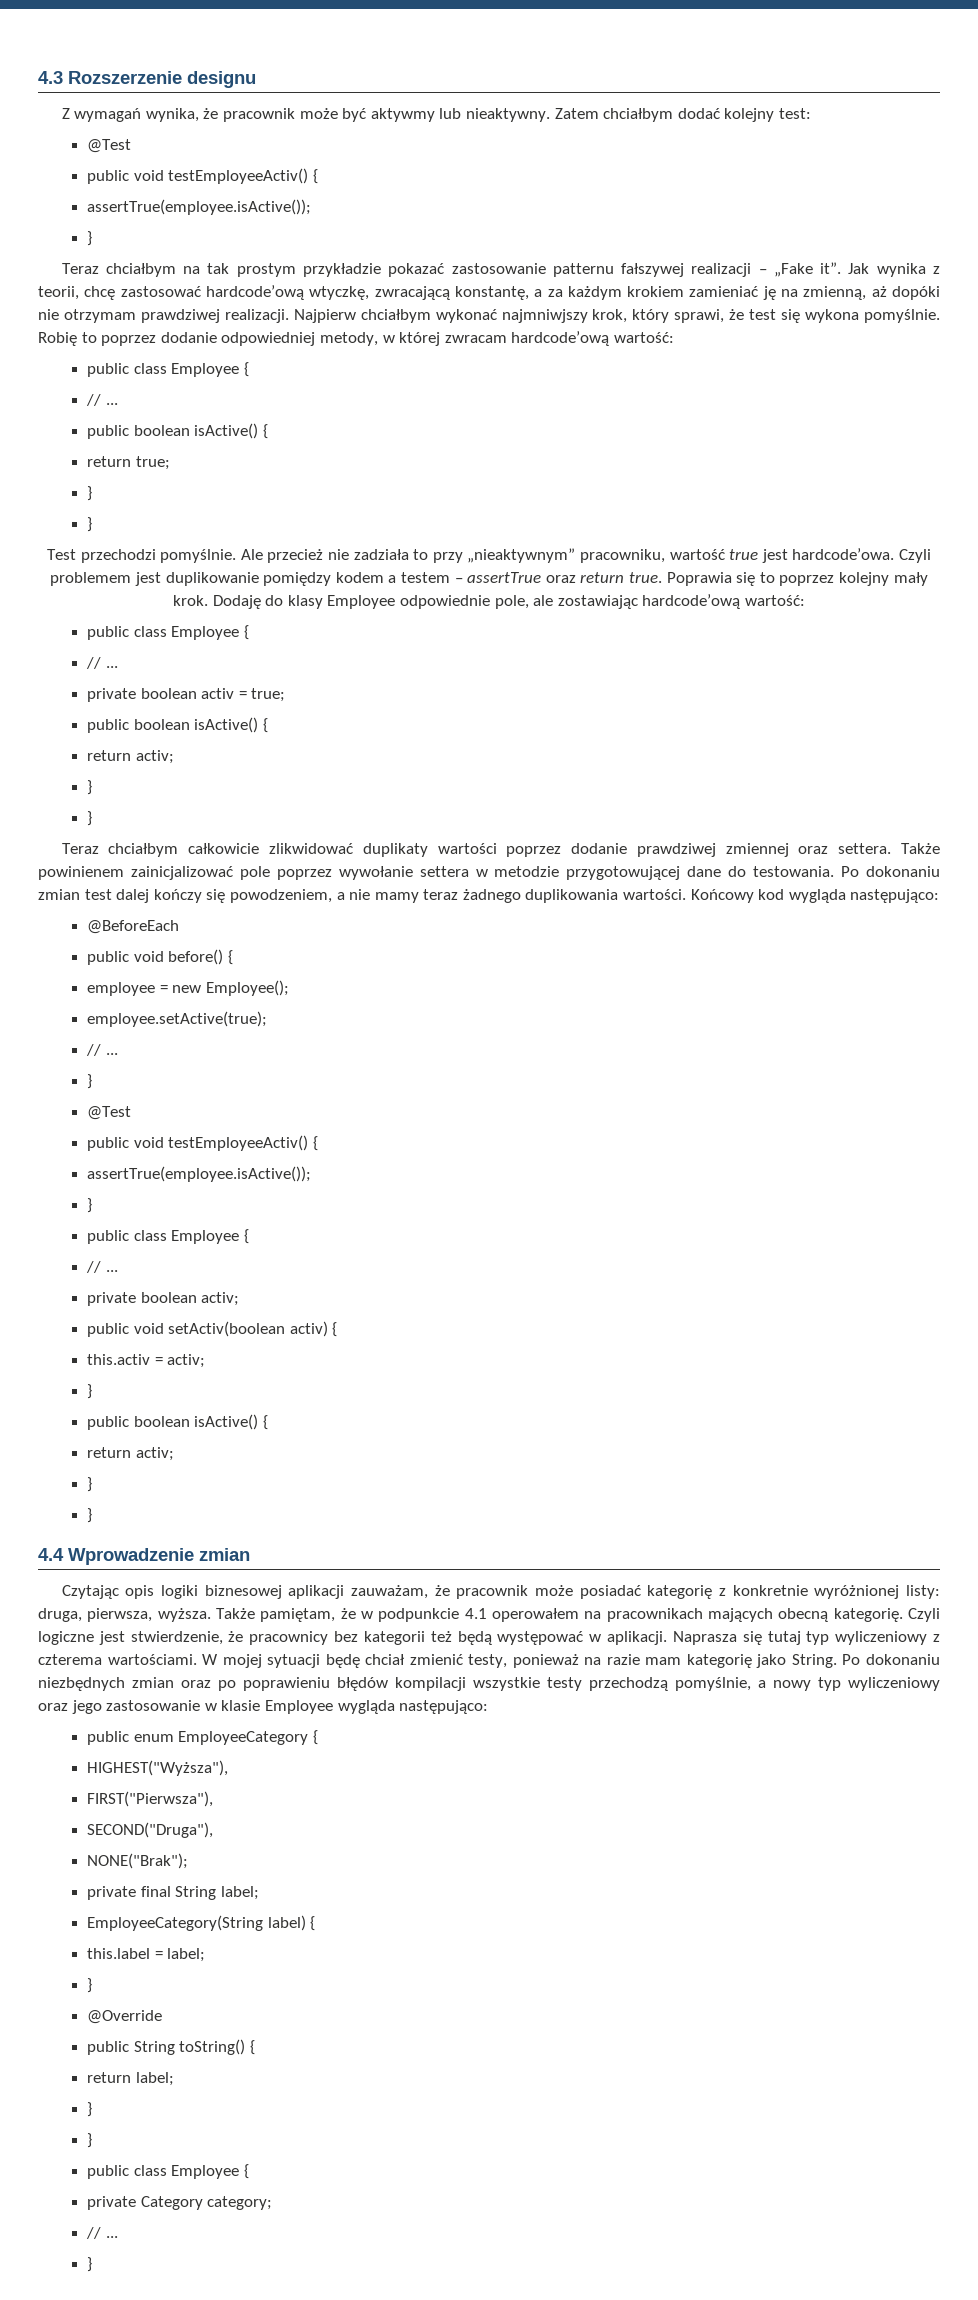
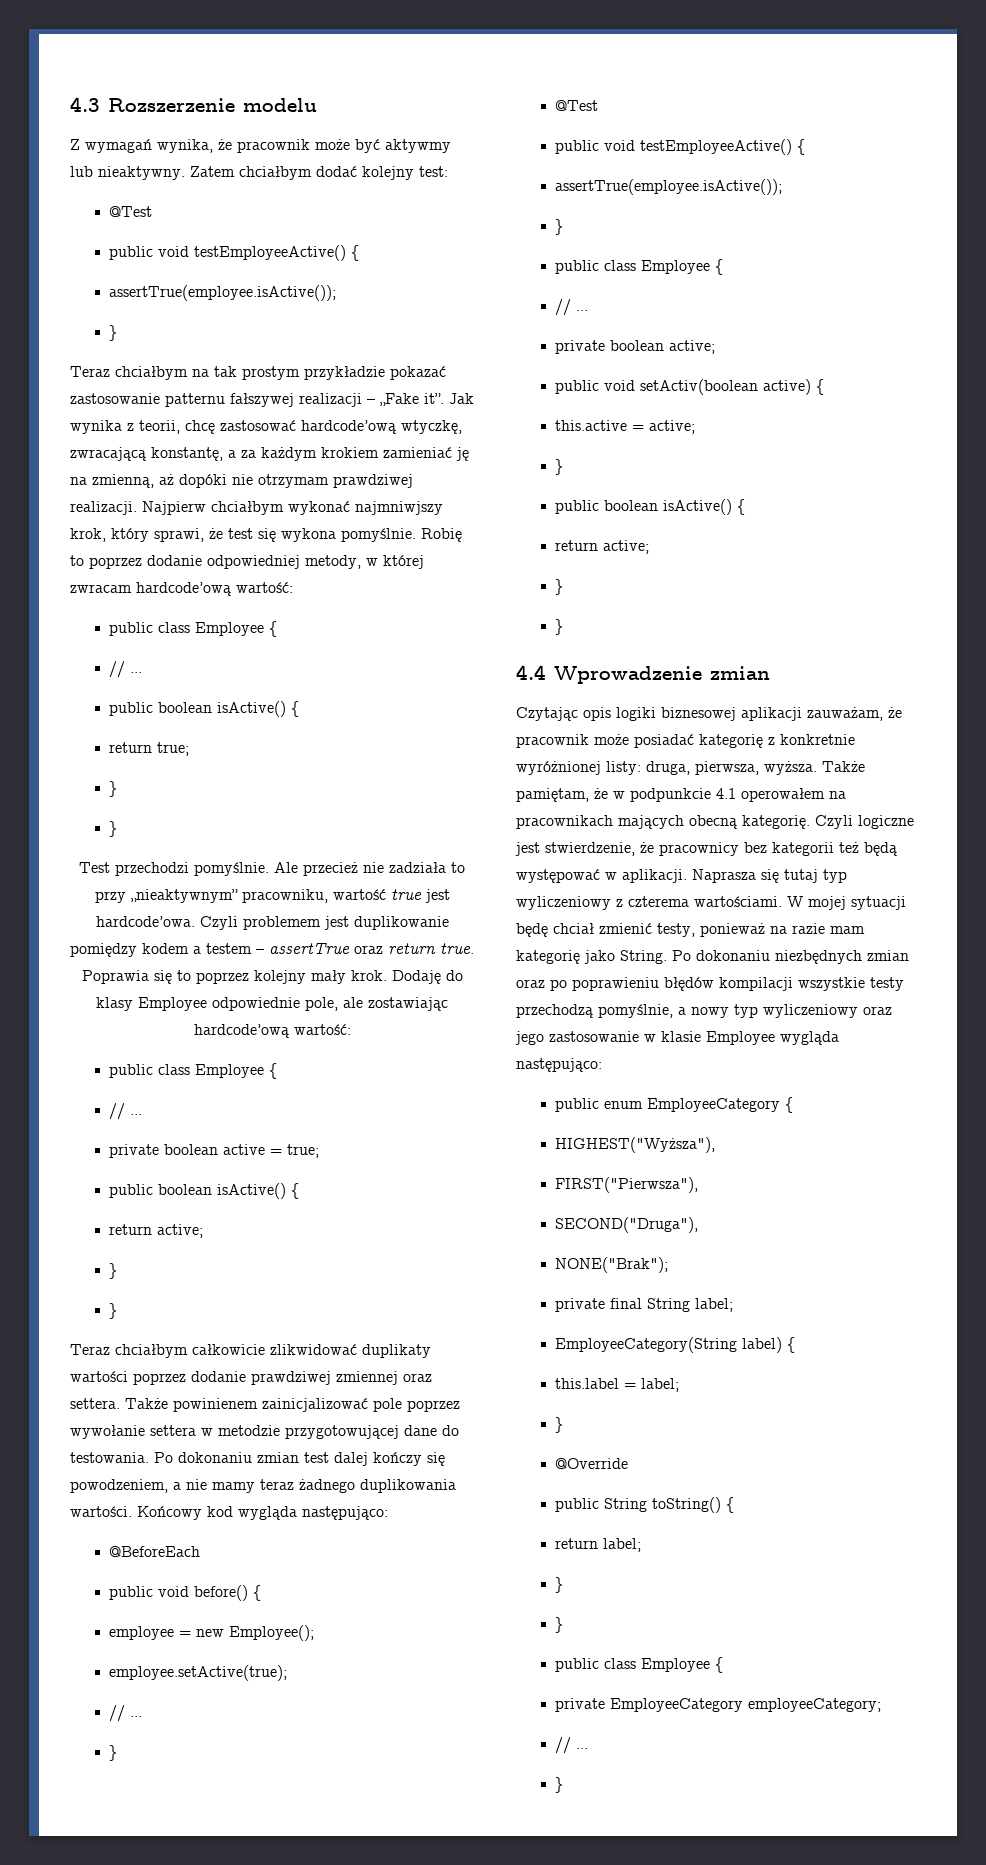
[187,71,256,88] designu -> [243,98,317,112] modelu
[168,168,309,184] testEmployeeActiv() -> [194,245,347,261] testEmployeeActive()
[201,688,235,699] activ -> [223,1144,266,1155] active
[135,750,174,764] activ; -> [157,1224,204,1238] active;
[168,1135,309,1151] testEmployeeActiv() -> [640,139,793,155] testEmployeeActive()
[201,1292,240,1306] activ; -> [669,340,716,354] active;
[289,1321,338,1337] [87,1354,206,1368] activ) { // this.activ = activ; -> [763,379,825,395] [555,420,696,434] active) { // this.active = active;
[135,1447,174,1461] activ; -> [603,540,650,554] active;
[140,2196,273,2210] Category category; -> [610,1698,882,1712] EmployeeCategory employeeCategory;

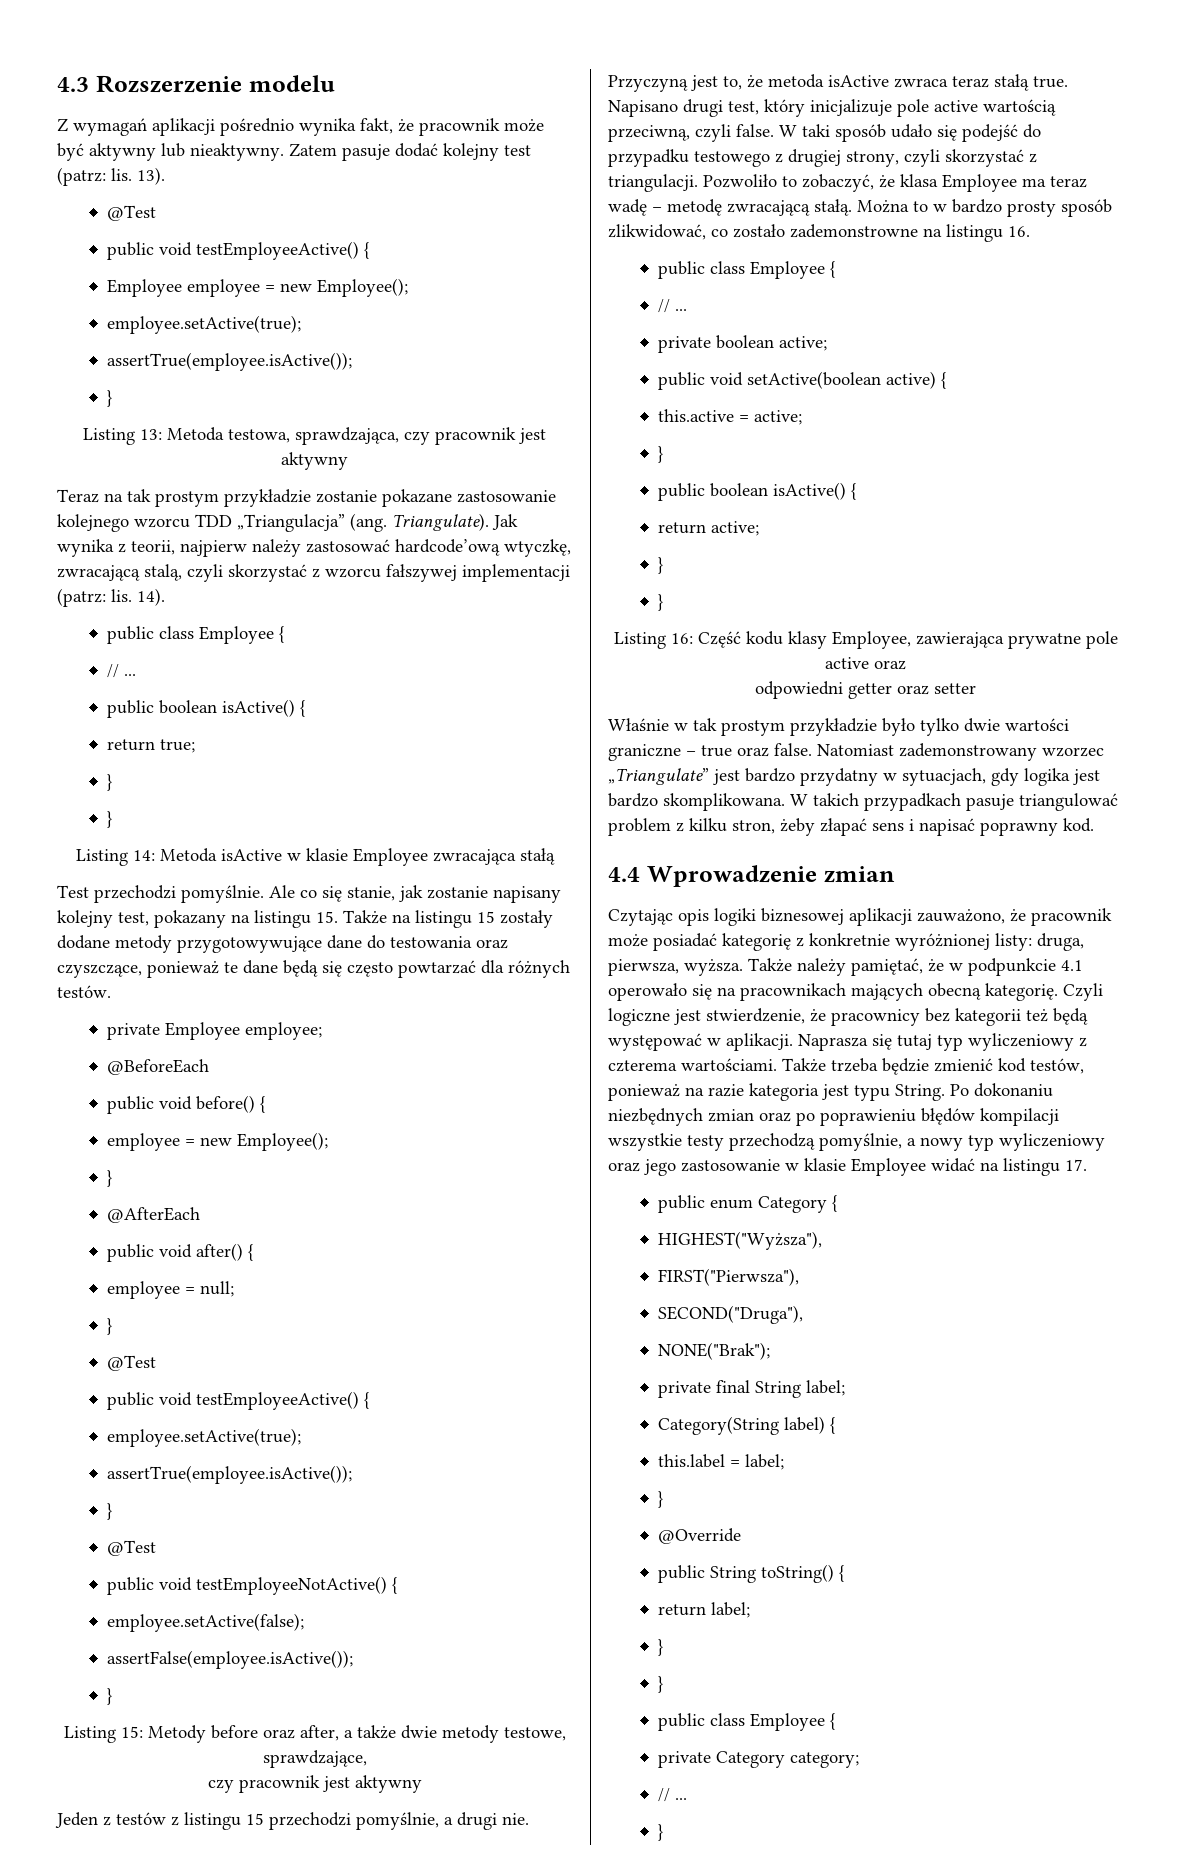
[157,139,213,153] wynika, -> [152,118,393,136] aplikacji pośrednio wynika fakt,
[385,139,451,153] aktywmy -> [89,143,156,161] aktywny
[239,166,312,180] chciałbym -> [342,144,390,161] pasuje
[419,166,448,177] [109,206,153,217] [109,245,360,261] [109,285,337,301] [109,325,118,341] [70,366,188,380] test: // @Test // public void testEmployeeActive() { // assertTrue(employee.isActive()); // } // Teraz chciałbym -> [504,145,531,156] [57,167,165,186] [107,205,157,221] [107,241,370,260] [107,278,409,297] [107,315,302,334] [107,352,353,371] [107,390,113,407] [83,427,546,445] [281,452,348,470] [57,489,99,503] test (patrz: lis. 13). // @Test // public void testEmployeeActive() { // Employee employee = new Employee(); // employee.setActive(true); // assertTrue(employee.isActive()); // } // Listing 13: Metoda testowa, sprawdzająca, czy pracownik jest aktywny // Teraz
[390,366,446,380] [70,393,444,407] pokazać zastosowanie patternu fałszywej realizacji – „Fake it”. -> [316,489,556,507] [57,513,489,532] zostanie pokazane zastosowanie kolejnego wzorcu TDD „Triangulacja” (ang. Triangulate).
[185,420,215,434] chcę -> [180,539,301,557] najpierw należy
[151,447,469,461] [70,474,413,488] [70,501,443,515] [70,528,462,542] [70,555,424,569] [70,582,293,596] konstantę, a za każdym krokiem zamieniać ję na zmienną, aż dopóki nie otrzymam prawdziwej realizacji. Najpierw chciałbym wykonać najmniwjszy krok, który sprawi, że test się wykona pomyślnie. Robię to poprzez dodanie odpowiedniej metody, w której zwracam hardcode’ową wartość: -> [144,564,570,582] [57,588,165,607] stalą, czyli skorzystać z wzorcu fałszywej implementacji (patrz: lis. 14).
[79,862,465,876] [94,889,450,903] [95,916,449,930] [70,943,474,957] [81,970,463,984] [96,997,448,1011] [193,1024,351,1038] [109,1063,278,1079] [109,1103,143,1120] [109,1144,320,1158] [109,1183,300,1199] [109,1224,204,1238] [109,1263,118,1279] [109,1303,118,1319] [70,1344,431,1358] [70,1371,432,1385] [70,1398,460,1412] [70,1425,459,1439] [70,1452,445,1466] [70,1479,456,1493] [70,1506,388,1520] Test przechodzi pomyślnie. Ale przecież nie zadziała to przy „nieaktywnym” pracowniku, wartość true jest hardcode’owa. Czyli problemem jest duplikowanie pomiędzy kodem a testem – assertTrue oraz return true. Poprawia się to poprzez kolejny mały krok. Dodaję do klasy Employee odpowiednie pole, ale zostawiając hardcode’ową wartość: // public class Employee { // // ... // private boolean active = true; // public boolean isActive() { // return active; // } // } // Teraz chciałbym całkowicie zlikwidować duplikaty wartości poprzez dodanie prawdziwej zmiennej oraz settera. Także powinienem zainicjalizować pole poprzez wywołanie settera w metodzie przygotowującej dane do testowania. Po dokonaniu zmian test dalej kończy się powodzeniem, a nie mamy teraz żadnego duplikowania wartości. Końcowy kod wygląda następująco: -> [75,848,555,866] [57,885,561,903] [57,910,553,928] [57,935,508,953] [57,960,570,978] [57,985,111,998] [107,1022,323,1040] Listing 14: Metoda isActive w klasie Employee zwracająca stałą // Test przechodzi pomyślnie. Ale co się stanie, jak zostanie napisany kolejny test, pokazany na listingu 15. Także na listingu 15 zostały dodane metody przygotowywujące dane do testowania oraz czyszczące, ponieważ te dane będą się często powtarzać dla różnych testów. // private Employee employee;
[109,1665,288,1681] [109,1705,143,1722] employee.setActive(true); // // ... -> [107,1170,113,1187] [107,1207,201,1223] [107,1243,254,1262] [107,1281,235,1299] } // @AfterEach // public void after() { // employee = null;
[555,179,783,195] [555,219,564,235] // assertTrue(employee.isActive()); // } -> [107,1428,302,1447] [107,1465,353,1484] [107,1503,113,1520] [107,1540,157,1556] [107,1576,398,1595] [107,1613,305,1632] [107,1650,354,1669] [107,1688,113,1705] [63,1725,566,1743] [262,1750,367,1768] [207,1775,422,1793] [55,1812,529,1830] [608,74,1068,92] [608,99,1056,117] [608,124,1041,142] [608,149,1037,167] [608,174,1087,192] [608,199,1112,217] [608,224,1030,242] // employee.setActive(true); // assertTrue(employee.isActive()); // } // @Test // public void testEmployeeNotActive() { // employee.setActive(false); // assertFalse(employee.isActive()); // } // Listing 15: Metody before oraz after, a także dwie metody testowe, sprawdzające, // czy pracownik jest aktywny // Jeden z testów z listingu 15 przechodzi pomyślnie, a drugi nie. Przyczyną jest to, że metoda isActive zwraca teraz stałą true. Napisano drugi test, który inicjalizuje pole active wartością przeciwną, czyli false. W taki sposób udało się podejść do przypadku testowego z drugiej strony, czyli skorzystać z triangulacji. Pozwoliło to zobaczyć, że klasa Employee ma teraz wadę – metodę zwracającą stałą. Można to w bardzo prosty sposób zlikwidować, co zostało zademonstrowne na listingu 16.
[640,379,759,395] setActiv(boolean -> [747,371,882,389] setActive(boolean
(564, 627) none -> [613,631,1118,649] [825,657,906,670] [755,681,976,699] [608,718,1069,736] [608,743,1104,761] [608,768,1100,786] [608,793,1118,811] [608,818,1094,836] // Listing 16: Część kodu klasy Employee, zawierająca prywatne pole active oraz // odpowiedni getter oraz setter // Właśnie w tak prostym przykładzie było tylko dwie wartości graniczne – true oraz false. Natomiast zademonstrowany wzorzec „Triangulate” jest bardzo przydatny w sytuacjach, gdy logika jest bardzo skomplikowana. W takich przypadkach pasuje triangulować problem z kilku stron, żeby złapać sens i napisać poprawny kod.
[807,707,883,721] zauważam, -> [917,909,1005,924] zauważono,
[516,788,589,802] pamiętam, -> [797,958,923,976] należy pamiętać,
[741,788,825,802] operowałem -> [608,983,712,1001] operowało się
[787,896,906,910] [516,923,865,937] [516,950,615,964] W mojej sytuacji będę chciał zmienić testy, ponieważ na razie mam kategorię jako -> [782,1058,1084,1075] [608,1083,890,1101] Także trzeba będzie zmienić kod testów, ponieważ na razie kategoria jest typu
[780,1031,839,1045] [516,1058,602,1072] wygląda następująco: -> [931,1158,1087,1176] widać na listingu 17.
[647,1098,781,1112] EmployeeCategory -> [758,1196,828,1213] Category
[555,1337,738,1353] EmployeeCategory(String -> [658,1416,780,1435] Category(String
[610,1698,882,1712] EmployeeCategory employeeCategory; -> [716,1751,860,1768] Category category;

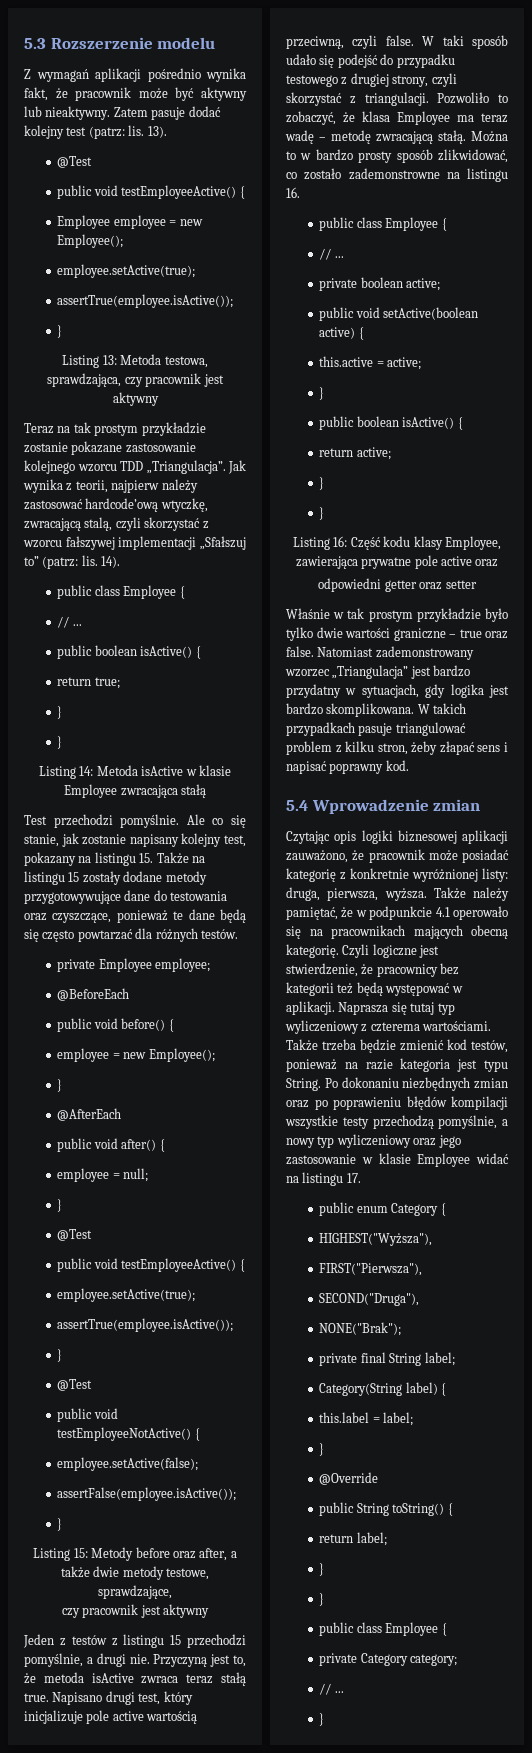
[57,77,89,92] 4.3 -> [24,38,46,49] 5.3
[237,513,489,532] „Triangulacja” (ang. Triangulate). -> [146,460,226,474] „Triangulacja”.
(570, 573) none -> [199,536,246,550] [24,556,39,566] „Sfałszuj to”
[608,768,709,785] „Triangulate” -> [332,665,409,679] „Triangulacja”
[608,867,640,882] 4.4 -> [286,800,308,811] 5.4

